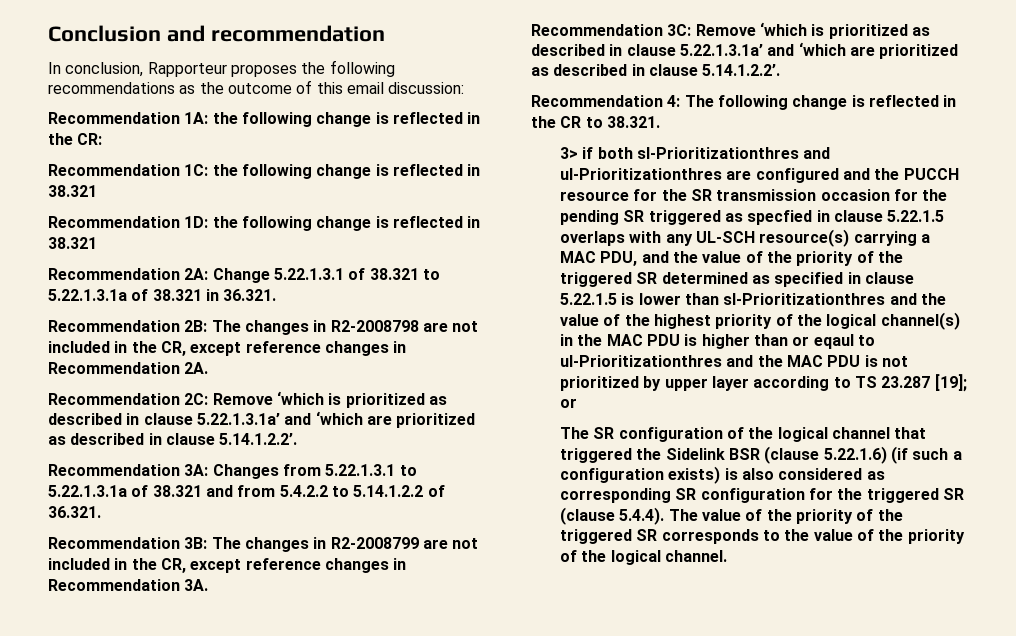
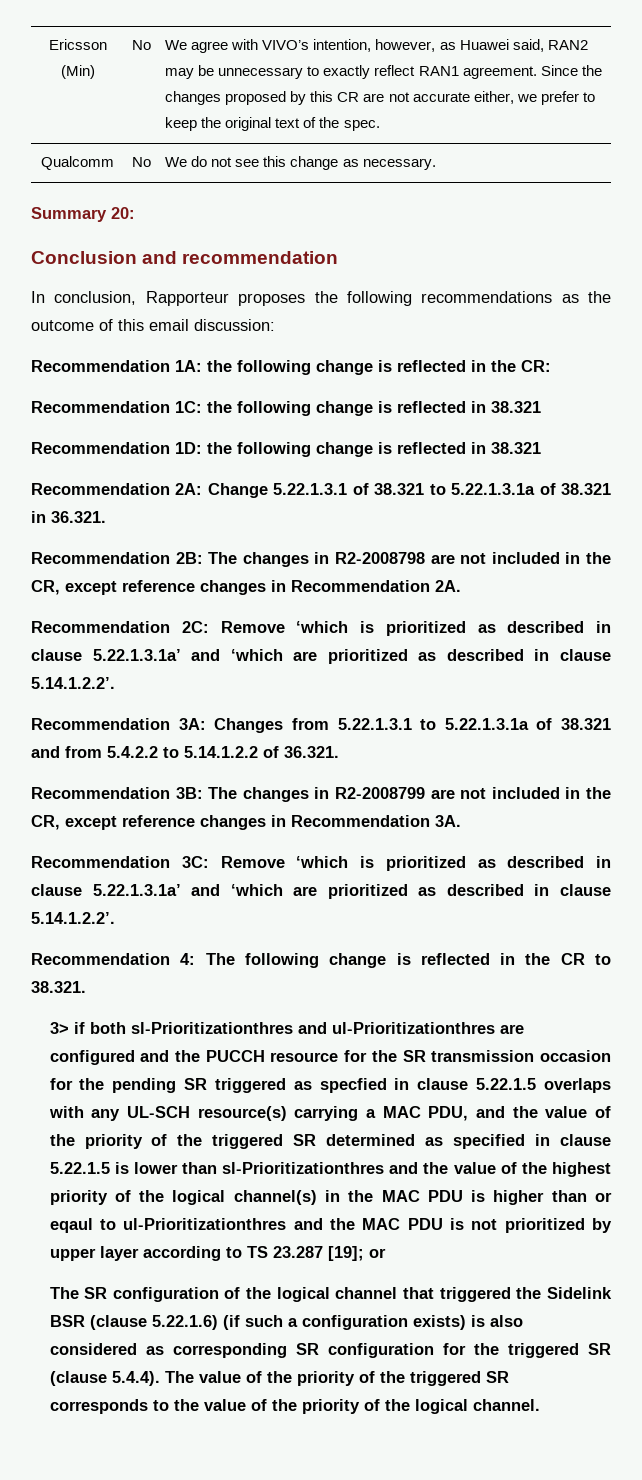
(48, 33) none -> [48,39,107,50] [60,65,95,79] [131,40,151,50] [165,39,588,53] [165,65,602,79] [165,91,595,105] [165,117,380,131] [41,156,114,170] [131,157,151,167] [165,156,436,170] [31,207,135,222] Ericsson (Min) | No | We agree with VIVO’s intention, however, as Huawei said, RAN2 may be unnecessary to exactly reflect RAN1 agreement. Since the changes proposed by this CR are not accurate either, we prefer to keep the original text of the spec. // Qualcomm | No | We do not see this change as necessary. // Summary 20: //

